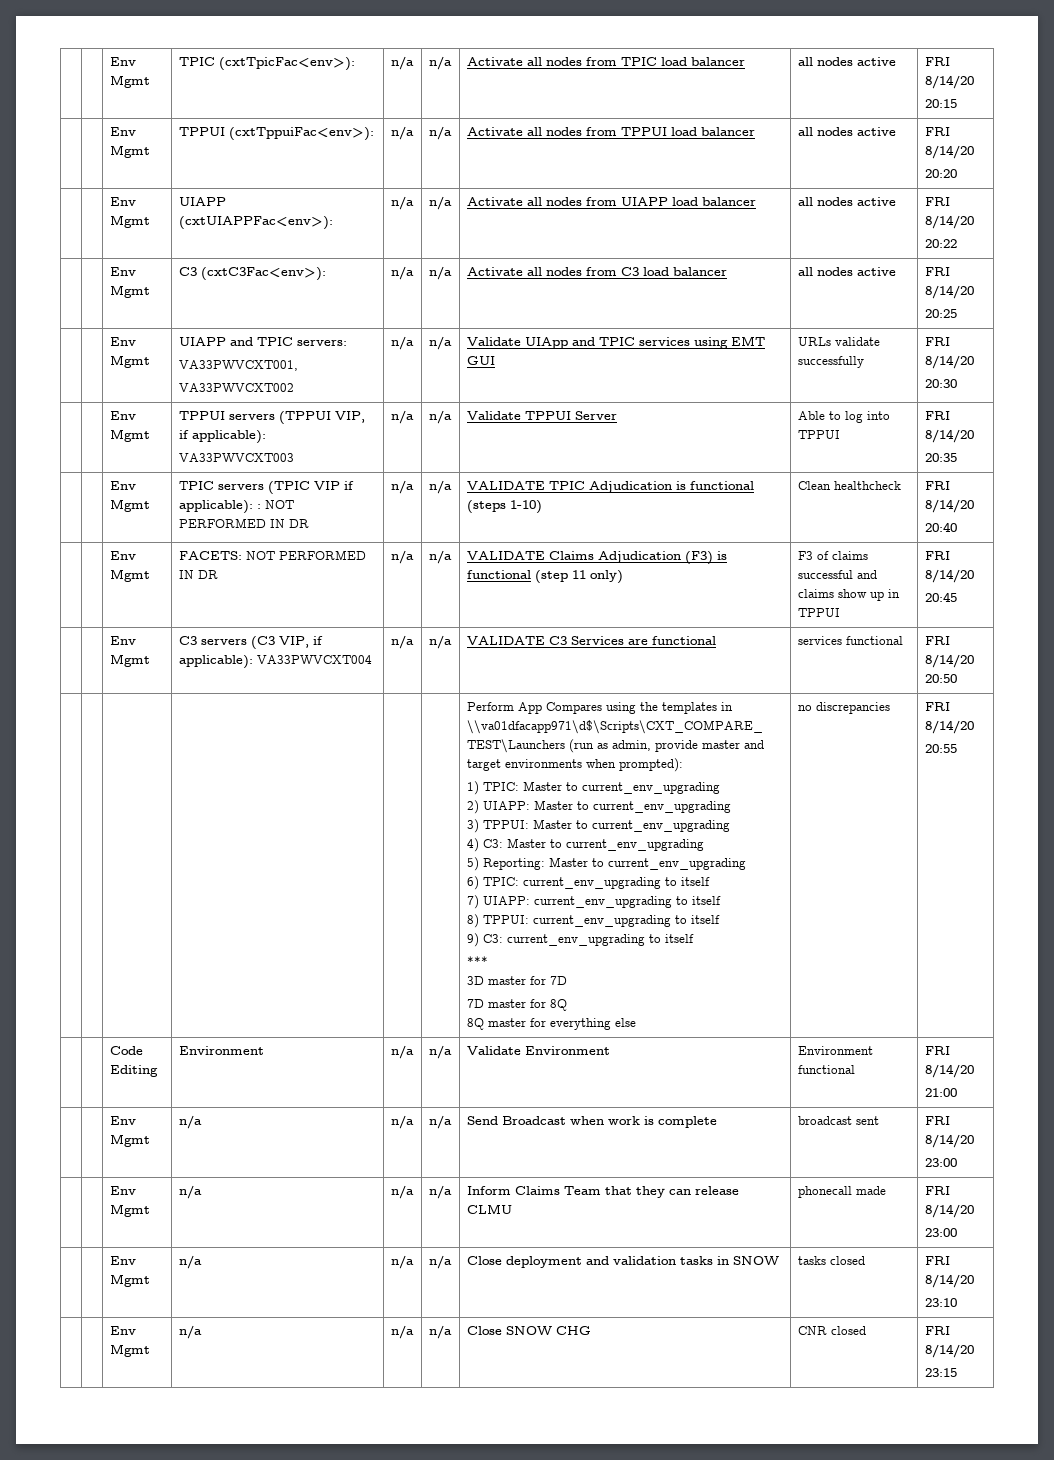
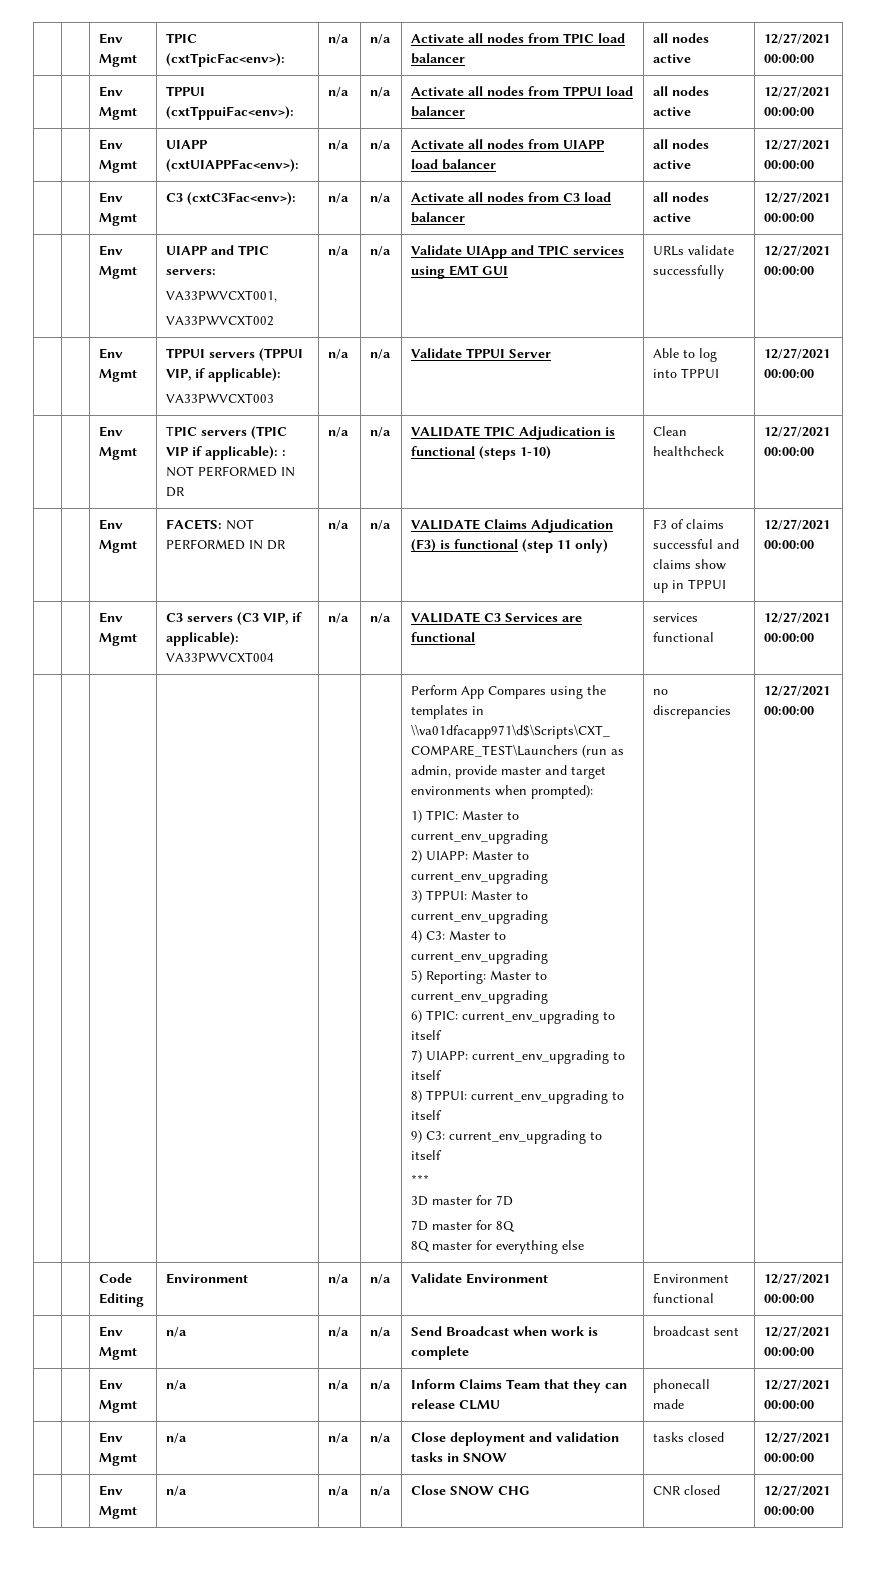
[924,57,950,66] [924,75,974,89] [924,99,957,108] FRI 8/14/20 // 20:15 -> [764,33,831,44] [764,54,815,63] 12/27/2021 00:00:00
[924,127,950,136] [924,145,974,159] [924,169,957,178] FRI 8/14/20 // 20:20 -> [764,86,831,97] [764,107,815,116] 12/27/2021 00:00:00
[924,197,950,206] [924,215,974,229] [924,239,957,248] FRI 8/14/20 // 20:22 -> [764,139,831,150] [764,160,815,169] 12/27/2021 00:00:00
[924,267,950,276] [924,285,974,299] [924,309,957,318] FRI 8/14/20 // 20:25 -> [764,192,831,203] [764,213,815,222] 12/27/2021 00:00:00
[924,337,950,346] [924,355,974,369] [924,379,957,388] FRI 8/14/20 // 20:30 -> [764,245,831,256] [764,266,815,275] 12/27/2021 00:00:00
[924,411,950,420] [924,429,974,443] [924,453,957,462] FRI 8/14/20 // 20:35 -> [764,348,831,359] [764,369,815,378] 12/27/2021 00:00:00
[924,481,950,490] [924,499,974,513] [924,522,957,532] FRI 8/14/20 // 20:40 -> [764,426,831,437] [764,447,815,456] 12/27/2021 00:00:00
[924,551,950,560] [924,569,974,583] [924,592,957,602] FRI 8/14/20 // 20:45 -> [764,519,831,530] [764,540,815,549] 12/27/2021 00:00:00
[924,636,950,645] [924,654,974,668] [924,674,957,683] FRI 8/14/20 20:50 -> [764,612,831,623] [764,633,815,642] 12/27/2021 00:00:00
[924,702,950,711] [924,720,974,734] [924,744,957,753] FRI 8/14/20 // 20:55 -> [764,685,831,696] [764,706,815,715] 12/27/2021 00:00:00
[924,1046,950,1055] [924,1064,974,1078] [924,1088,957,1097] FRI 8/14/20 // 21:00 -> [764,1273,831,1284] [764,1294,815,1303] 12/27/2021 00:00:00
[924,1116,950,1125] [924,1134,974,1148] [924,1158,957,1167] FRI 8/14/20 // 23:00 -> [764,1326,831,1337] [764,1347,815,1356] 12/27/2021 00:00:00
[924,1186,950,1195] [924,1204,974,1218] [924,1228,957,1237] FRI 8/14/20 // 23:00 -> [764,1379,831,1390] [764,1400,815,1409] 12/27/2021 00:00:00
[924,1256,950,1265] [924,1274,974,1288] [924,1298,957,1307] FRI 8/14/20 // 23:10 -> [764,1432,831,1443] [764,1453,815,1462] 12/27/2021 00:00:00
[924,1326,950,1335] [924,1344,974,1358] [924,1368,957,1377] FRI 8/14/20 // 23:15 -> [764,1485,831,1496] [764,1506,815,1515] 12/27/2021 00:00:00

